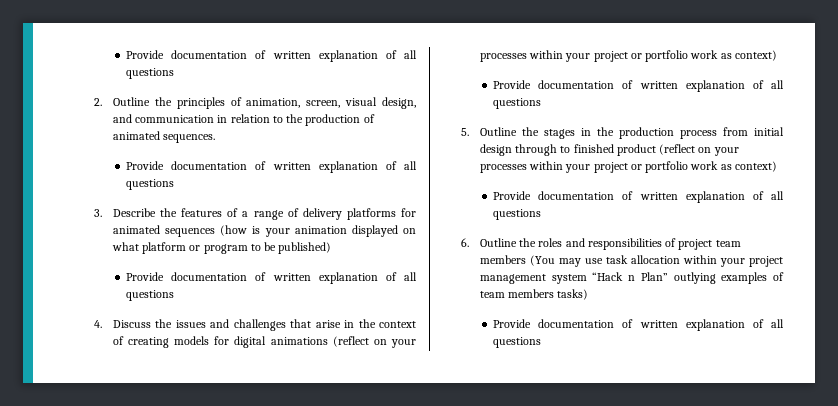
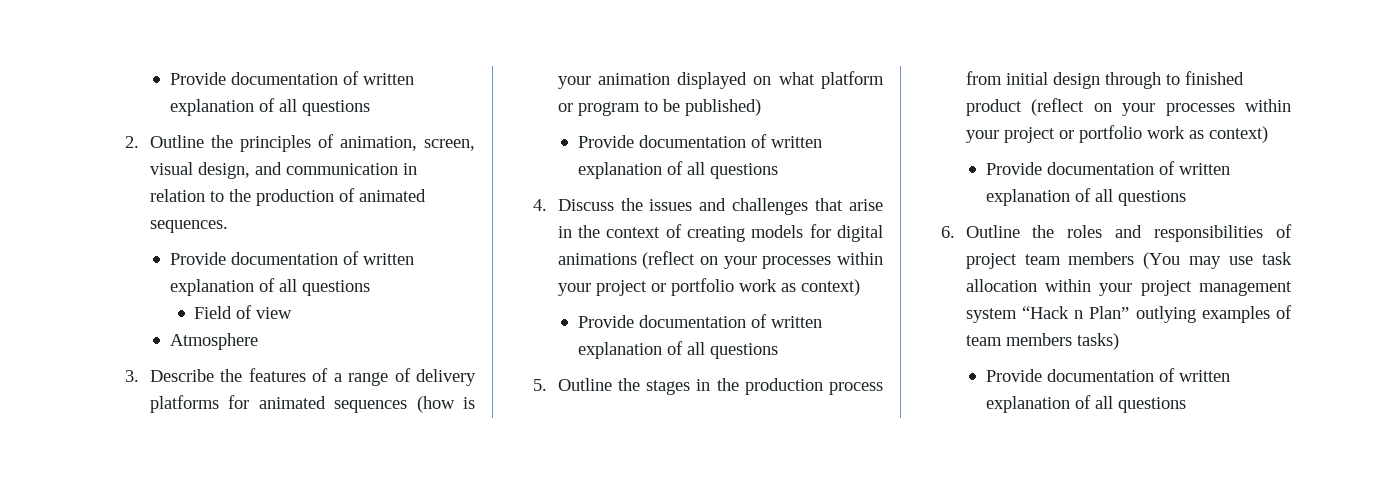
(175, 184) none -> [194,305,293,319] [169,333,258,350] // Field of view // Atmosphere

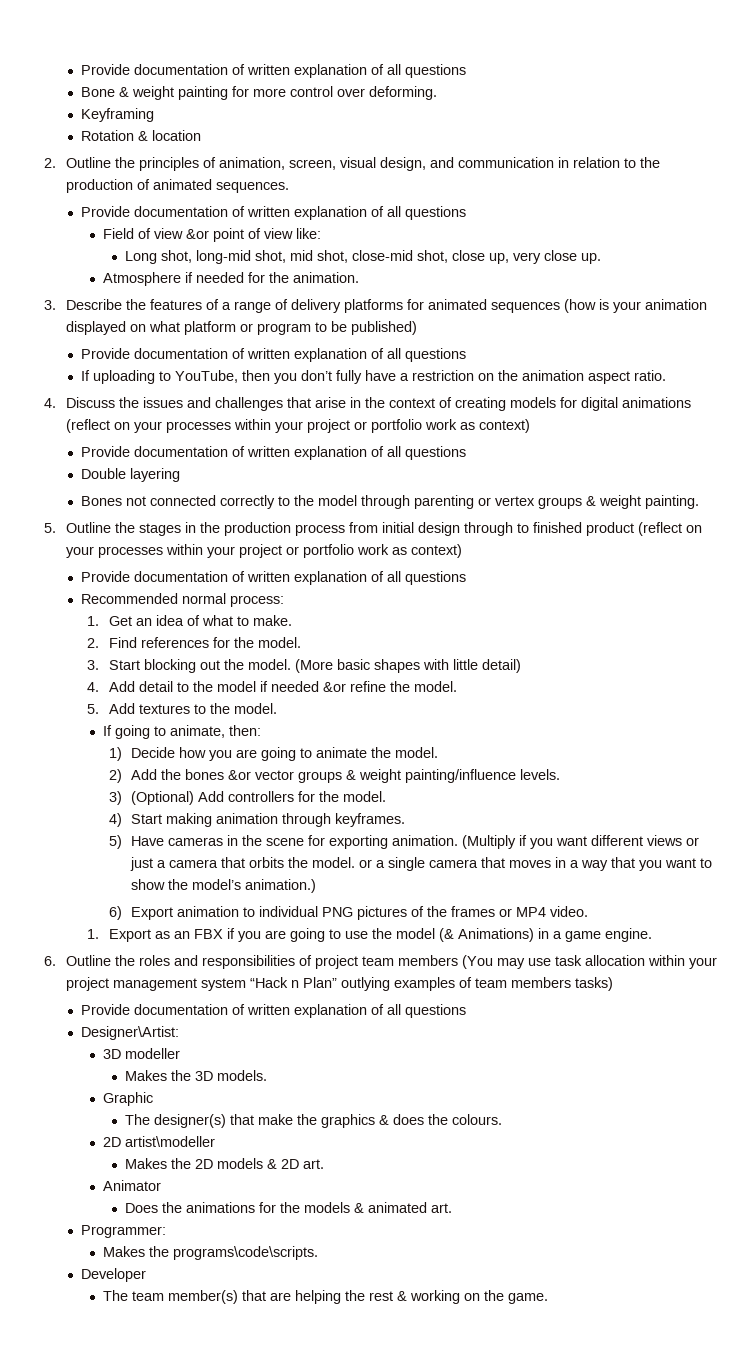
[169,71,414,85] [169,98,370,116] Provide documentation of written explanation of all questions -> [81,64,467,78] [81,86,438,100] [81,108,155,122] [81,130,202,141] Provide documentation of written explanation of all questions // Bone & weight painting for more control over deforming. // Keyframing // Rotation & location
[169,333,258,350] // Atmosphere -> [186,228,322,242] [124,250,601,264] [103,272,360,286] &or point of view like: // Long shot, long-mid shot, mid shot, close-mid shot, close up, very close up. // Atmosphere if needed for the animation.
(778, 171) none -> [81,370,667,384] // If uploading to YouTube, then you don’t fully have a restriction on the animation aspect ratio.
(778, 351) none -> [81,468,181,482] [81,495,700,509] // Double layering // Bones not connected correctly to the model through parenting or vertex groups & weight painting.
(1186, 198) none -> [81,593,285,607] [87,615,293,626] [87,637,302,648] [87,659,522,673] [87,681,458,692] [87,703,278,714] [103,725,262,739] [109,747,438,761] [109,769,560,783] [109,791,386,805] [109,813,405,827] [109,835,699,849] [129,857,712,871] [130,879,316,893] [109,906,588,920] [87,928,653,942] // Recommended normal process: // 1. Get an idea of what to make. // 2. Find references for the model. // 3. Start blocking out the model. (More basic shapes with little detail) // 4. Add detail to the model if needed &or refine the model. // 5. Add textures to the model. // If going to animate, then: // 1) Decide how you are going to animate the model. // 2) Add the bones &or vector groups & weight painting/influence levels. // 3) (Optional) Add controllers for the model. // 4) Start making animation through keyframes. // 5) Have cameras in the scene for exporting animation. (Multiply if you want different views or just a camera that orbits the model. or a single camera that moves in a way that you want to show the model’s animation.) // 6) Export animation to individual PNG pictures of the frames or MP4 video. // 1. Export as an FBX if you are going to use the model (& Animations) in a game engine.
(1186, 405) none -> [81,1026,180,1040] [103,1048,181,1059] [124,1070,267,1081] [103,1092,154,1106] [124,1114,502,1128] [103,1136,216,1147] [124,1158,324,1169] [103,1180,162,1191] [124,1202,452,1213] [81,1225,167,1238] [103,1246,319,1260] [81,1268,147,1282] [103,1290,549,1304] // Designer\Artist: // 3D modeller // Makes the 3D models. // Graphic // The designer(s) that make the graphics & does the colours. // 2D artist\modeller // Makes the 2D models & 2D art. // Animator // Does the animations for the models & animated art. // Programmer: // Makes the programs\code\scripts. // Developer // The team member(s) that are helping the rest & working on the game.

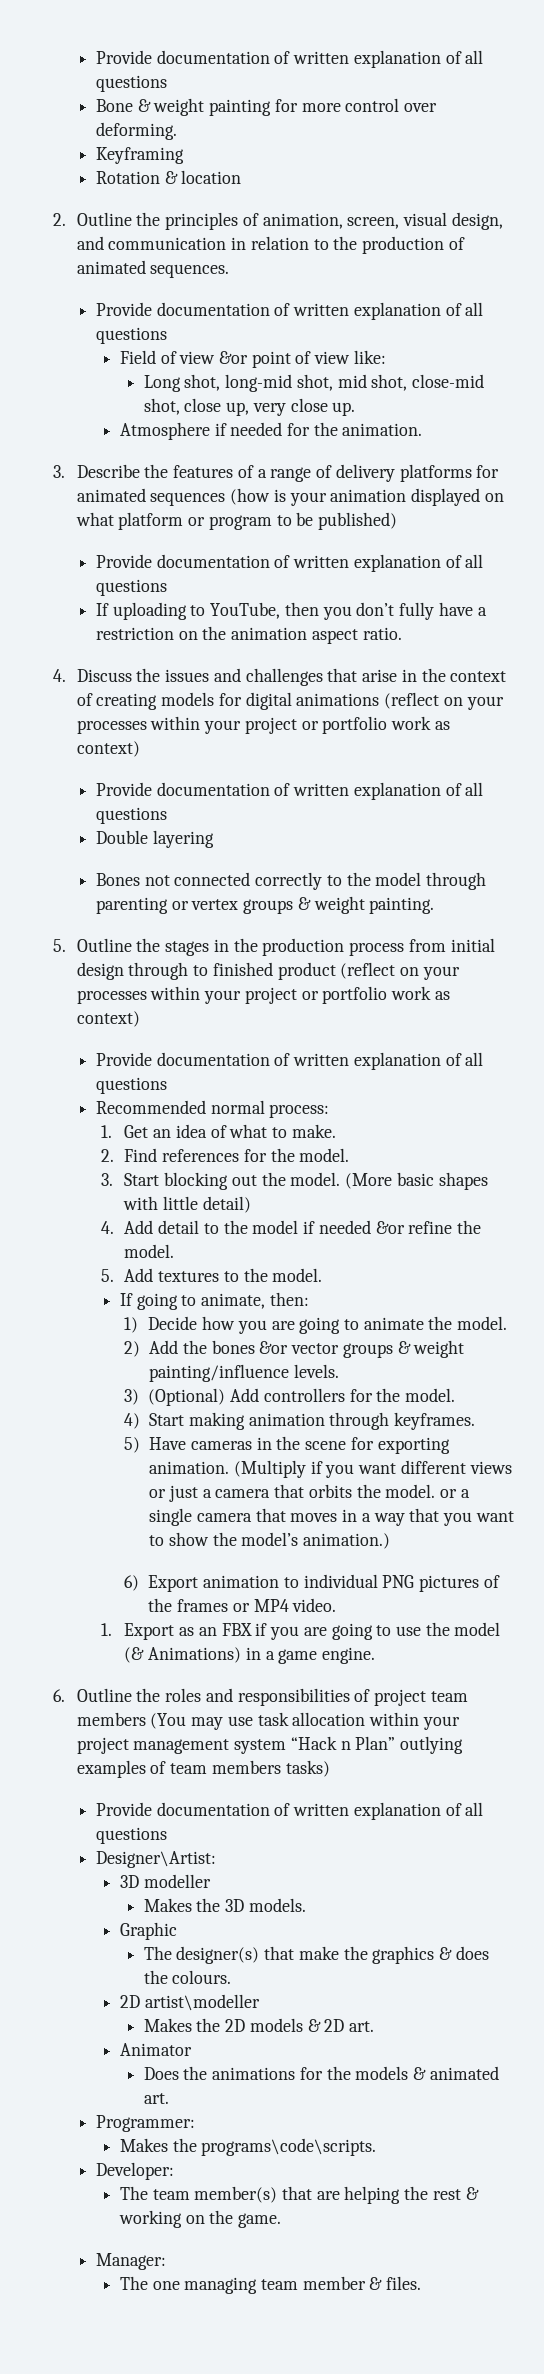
[81,1268,147,1282] Developer -> [95,2162,174,2180] Developer:
(549, 1298) none -> [95,2253,166,2270] [119,2276,422,2294] // Manager: // The one managing team member & files.

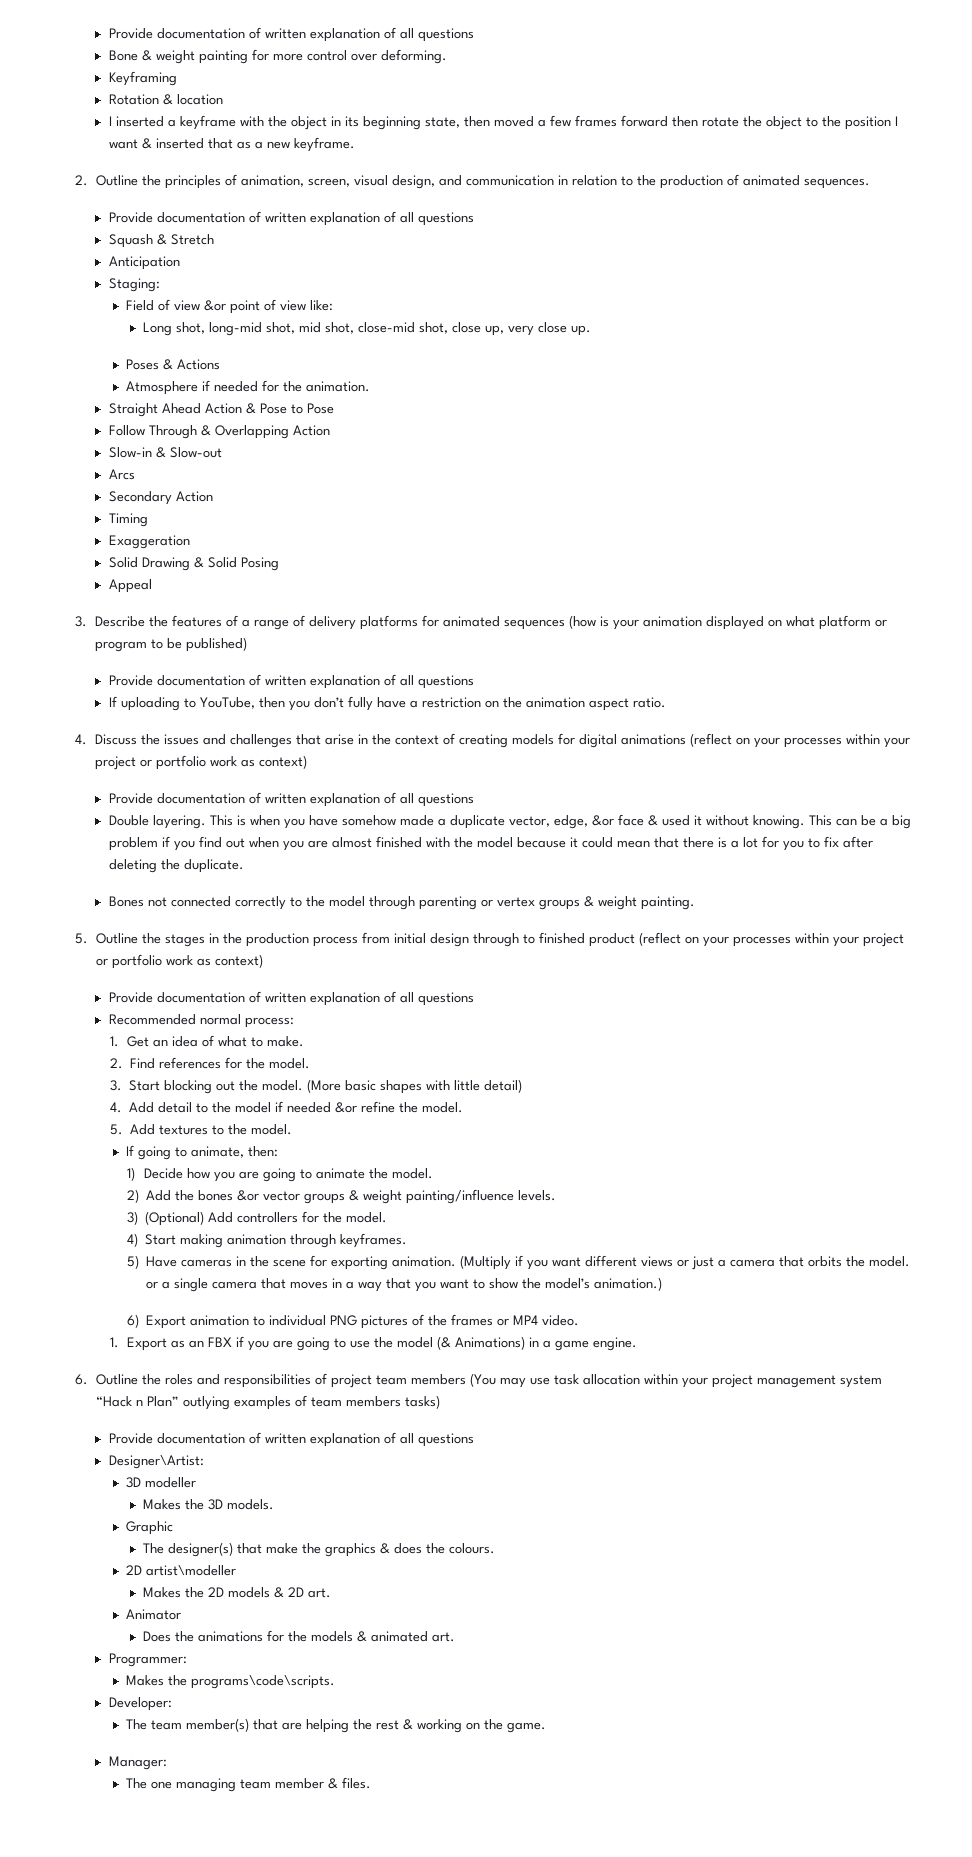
(242, 177) none -> [108,115,898,130] [108,137,355,152] // I inserted a keyframe with the object in its beginning state, then moved a few frames forward then rotate the object to the position I want & inserted that as a new keyframe.
(167, 335) none -> [108,234,214,248] [108,256,180,270] [108,278,160,292] // Squash & Stretch // Anticipation // Staging:
(356, 409) none -> [125,359,220,370] // Poses & Actions
(423, 429) none -> [108,403,334,417] [108,425,330,439] [108,447,222,458] [108,469,135,480] [108,491,213,505] [108,513,148,527] [108,535,190,549] [108,557,279,571] [108,579,152,593] // Straight Ahead Action & Pose to Pose // Follow Through & Overlapping Action // Slow-in & Slow-out // Arcs // Secondary Action // Timing // Exaggeration // Solid Drawing & Solid Posing // Appeal
[152,830,214,848] layering -> [152,814,911,829] [108,836,873,851] [108,859,244,873] layering. This is when you have somehow made a duplicate vector, edge, &or face & used it without knowing. This can be a big problem if you find out when you are almost finished with the model because it could mean that there is a lot for you to fix after deleting the duplicate.

